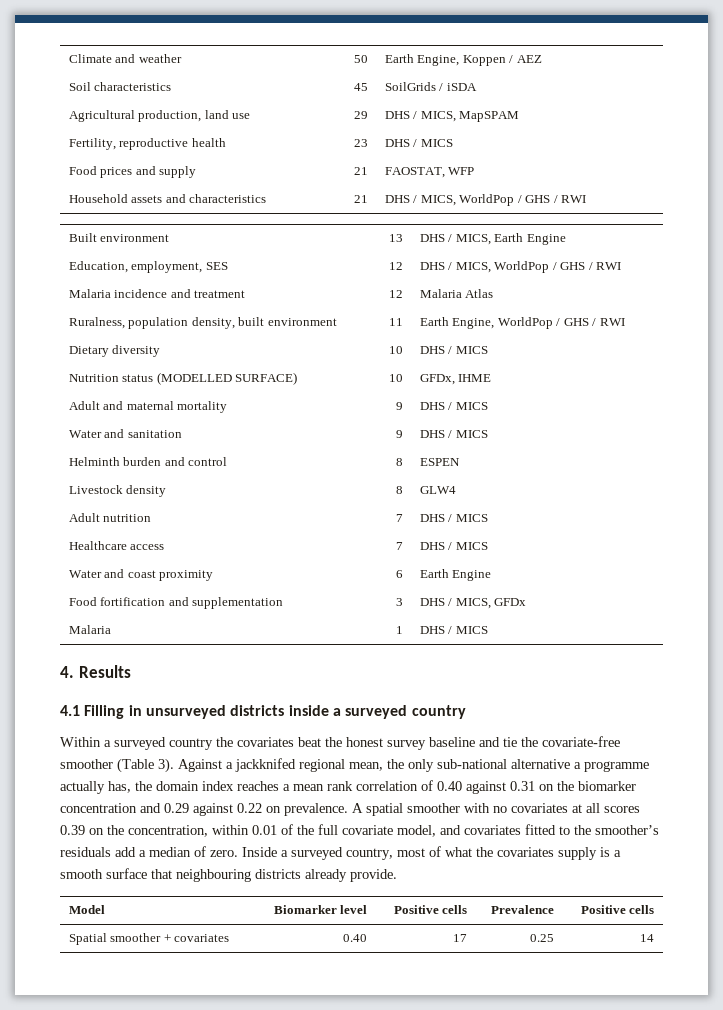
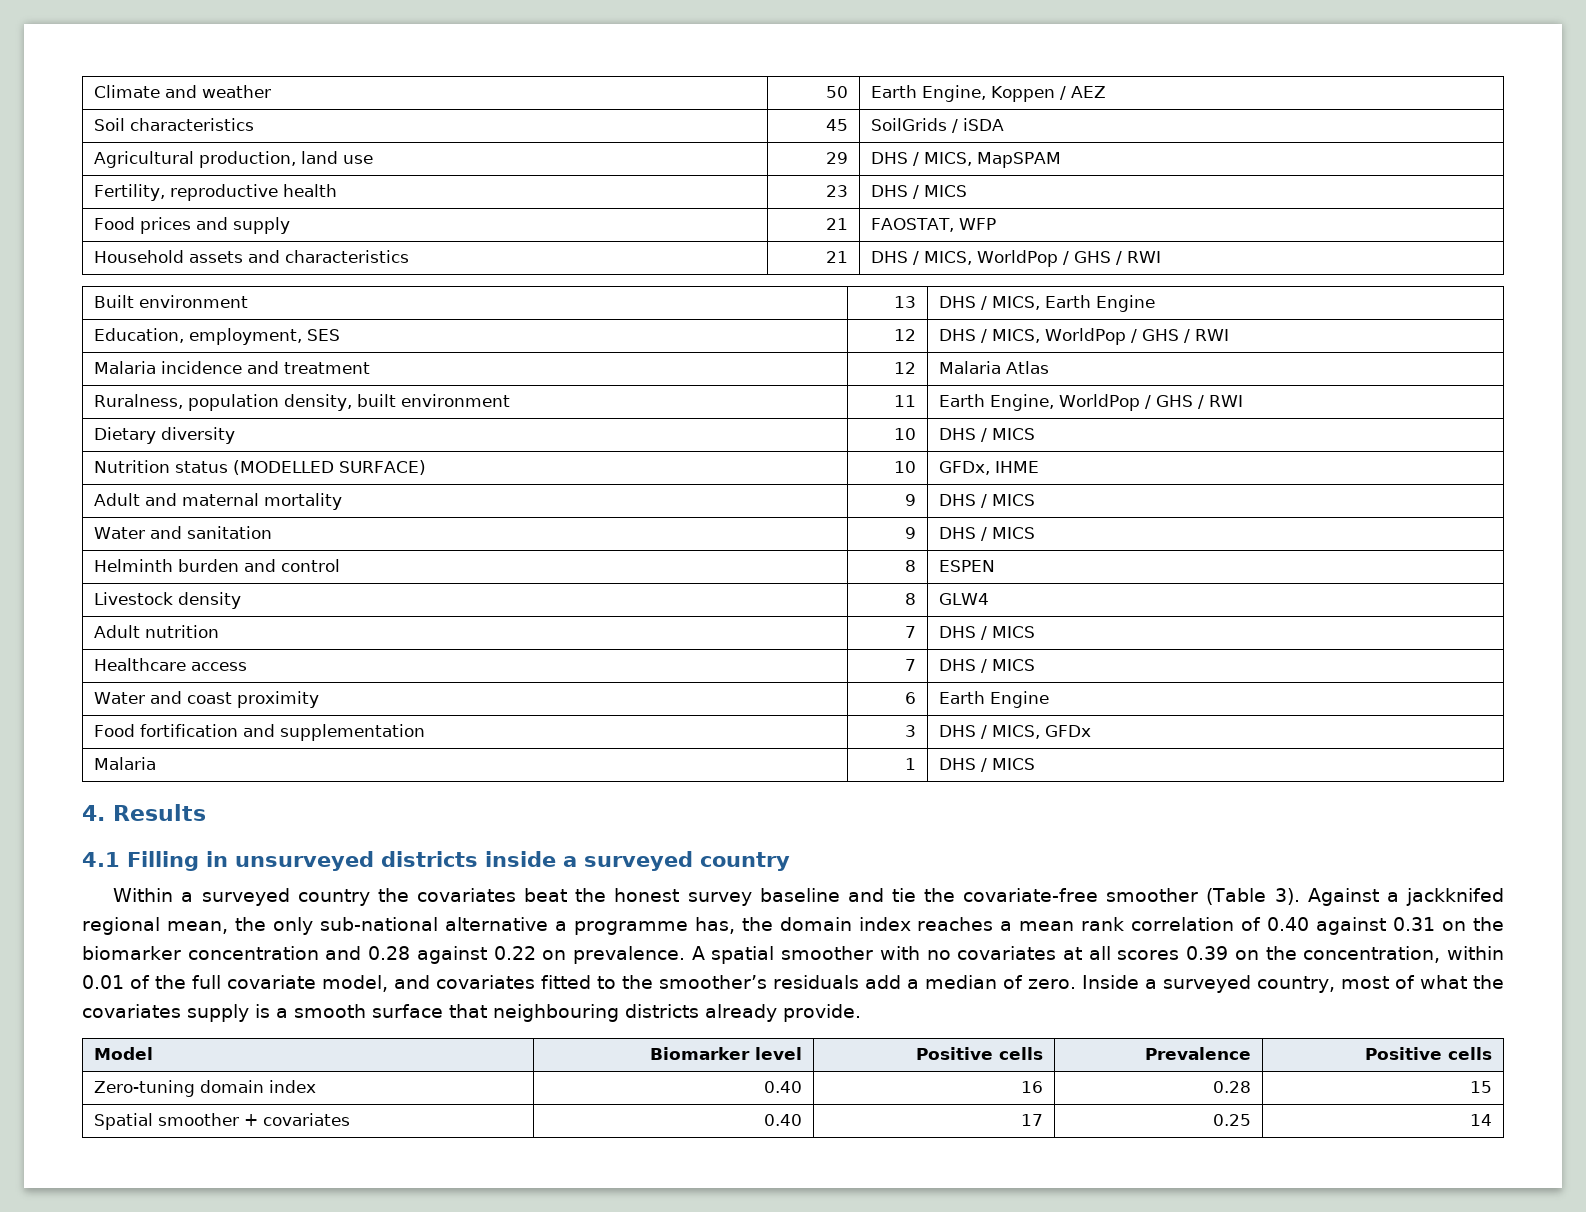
[60,781,105,794] actually -> (688, 928) none
[164,803,189,813] 0.29 -> [368,946,411,960] 0.28
(655, 909) none -> [93,1080,316,1097] [764,1081,803,1093] [1021,1081,1044,1093] [1213,1081,1252,1093] [1470,1081,1493,1093] // Zero-tuning domain index | 0.40 | 16 | 0.28 | 15

